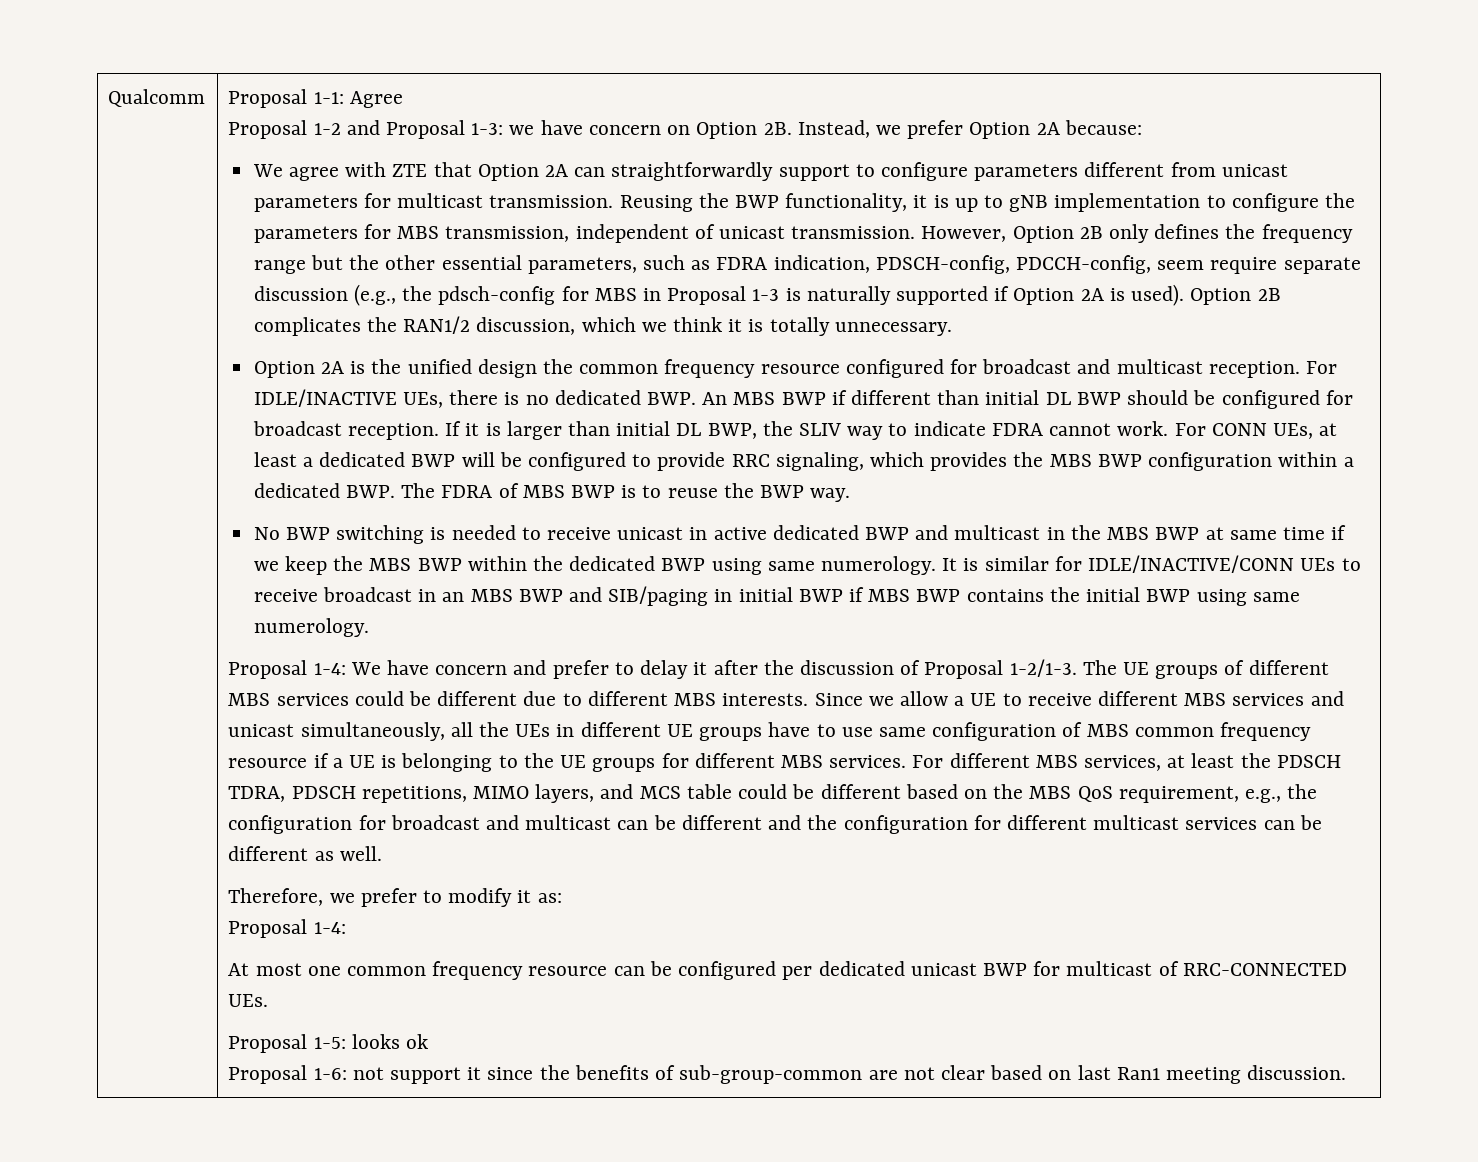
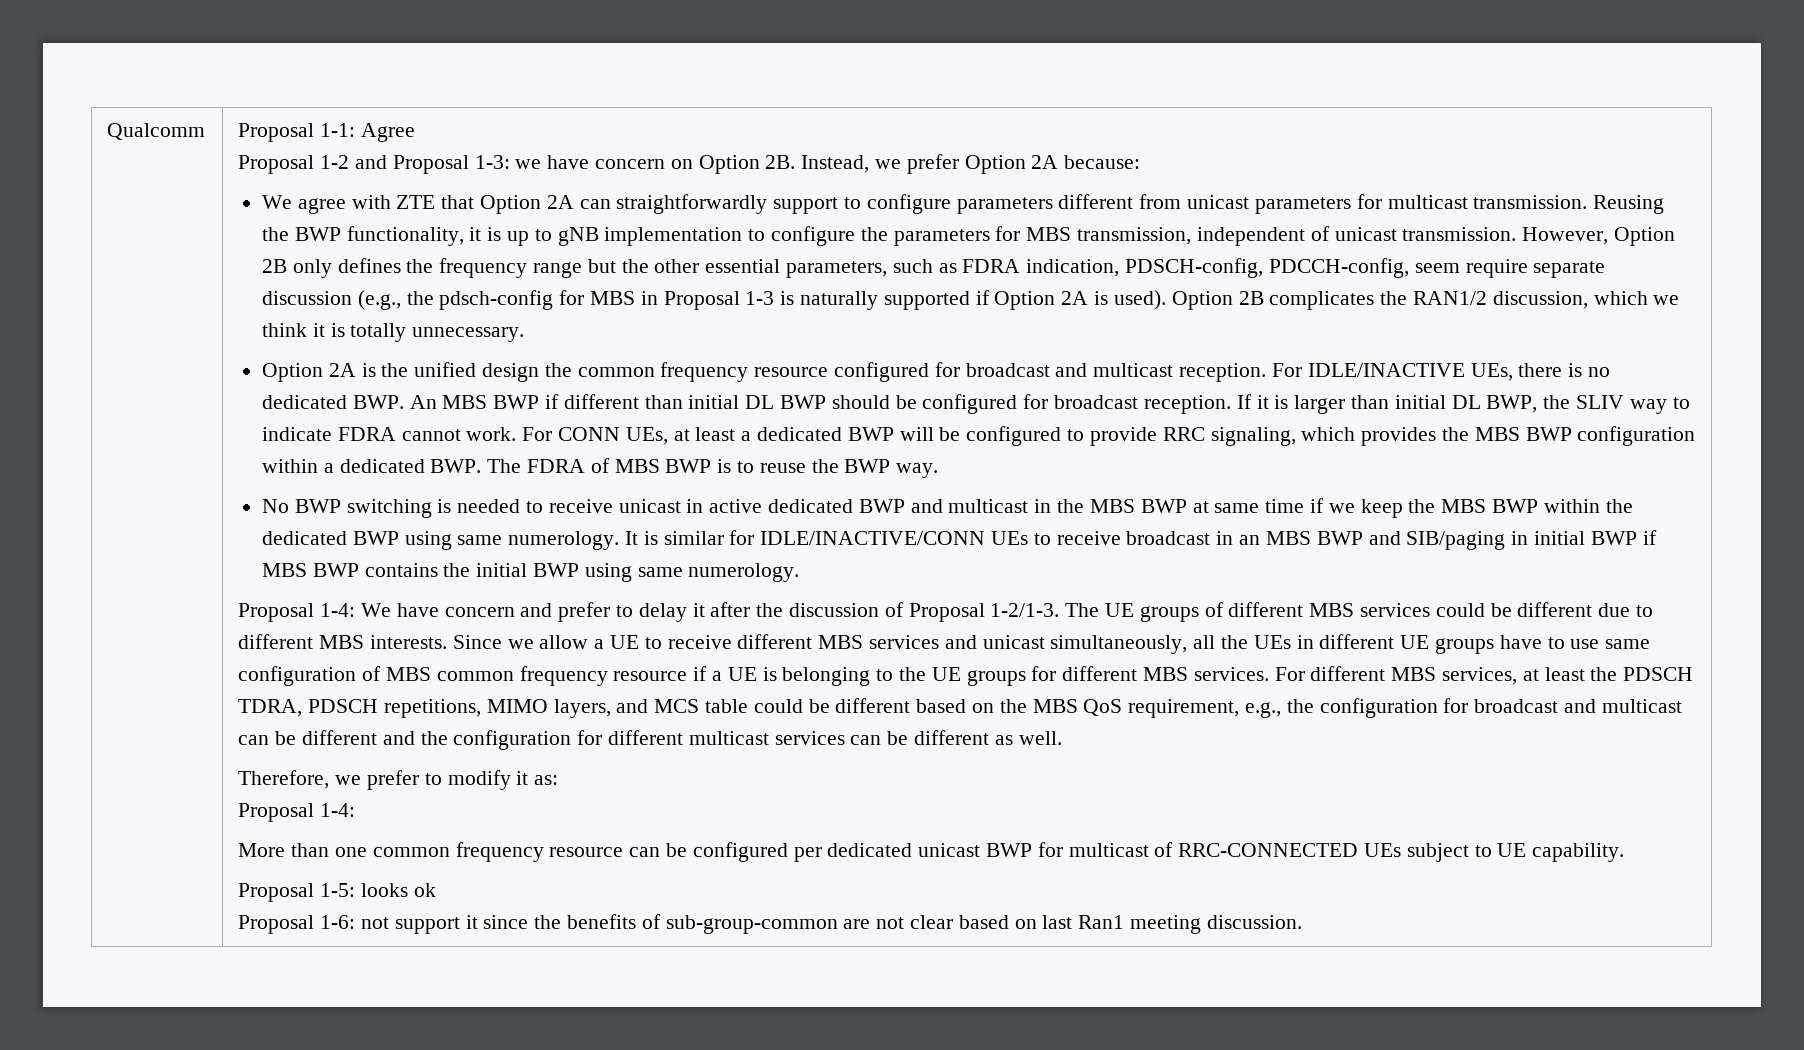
[228,963,302,976] At most -> [238,843,330,857] More than
[228,994,269,1007] UEs. -> [1364,843,1625,862] UEs subject to UE capability.

